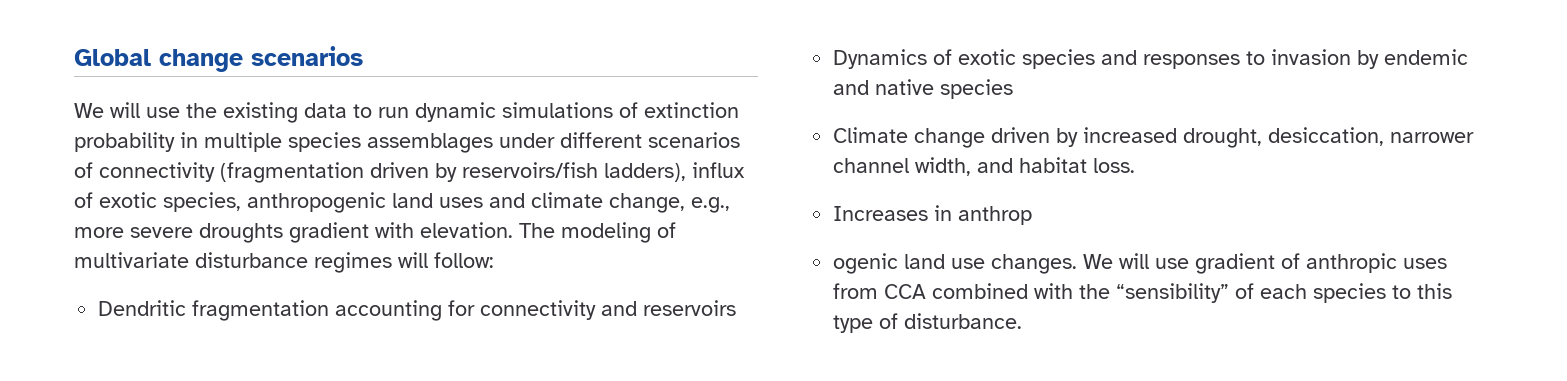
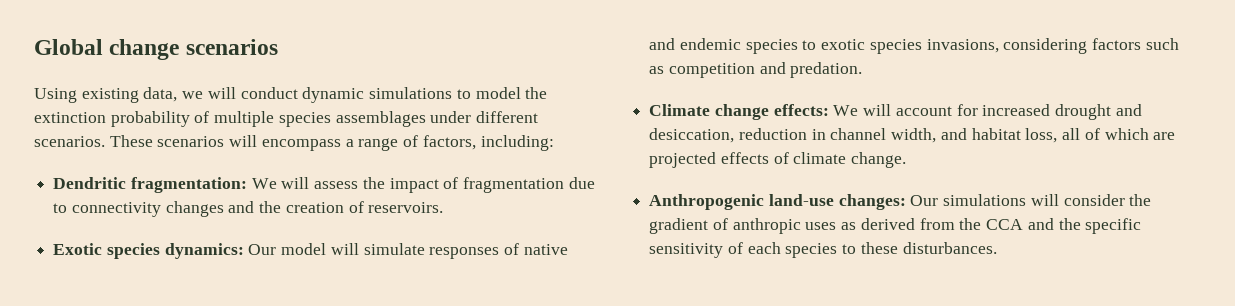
[74,102,638,123] We will use the existing data to run dynamic simulations of -> [34,87,548,103] Using existing data, we will conduct dynamic simulations to model the
[180,132,198,148] in -> [194,111,210,123] of
[648,132,740,148] [74,162,745,183] [74,192,730,213] [74,222,676,243] [74,252,494,273] [98,300,737,321] [833,49,1469,69] [833,79,1014,99] [833,127,1475,148] [833,157,1136,176] [833,205,1033,225] [833,253,1448,274] [833,283,1453,303] [833,313,1023,333] scenarios of connectivity (fragmentation driven by reservoirs/fish ladders), influx of exotic species, anthropogenic land uses and climate change, e.g., more severe droughts gradient with elevation. The modeling of multivariate disturbance regimes will follow: // Dendritic fragmentation accounting for connectivity and reservoirs // Dynamics of exotic species and responses to invasion by endemic and native species // Climate change driven by increased drought, desiccation, narrower channel width, and habitat loss. // Increases in anthrop // ogenic land use changes. We will use gradient of anthropic uses from CCA combined with the “sensibility” of each species to this type of disturbance. -> [34,135,554,151] [53,177,595,193] [53,201,444,217] [53,243,568,259] [649,38,1179,54] [649,62,863,78] [649,104,1142,120] [649,128,1176,143] [649,152,907,168] [649,194,1152,210] [649,218,1142,234] [649,242,997,258] scenarios. These scenarios will encompass a range of factors, including: // Dendritic fragmentation: We will assess the impact of fragmentation due to connectivity changes and the creation of reservoirs. // Exotic species dynamics: Our model will simulate responses of native and endemic species to exotic species invasions, considering factors such as competition and predation. // Climate change effects: We will account for increased drought and desiccation, reduction in channel width, and habitat loss, all of which are projected effects of climate change. // Anthropogenic land-use changes: Our simulations will consider the gradient of anthropic uses as derived from the CCA and the specific sensitivity of each species to these disturbances.

